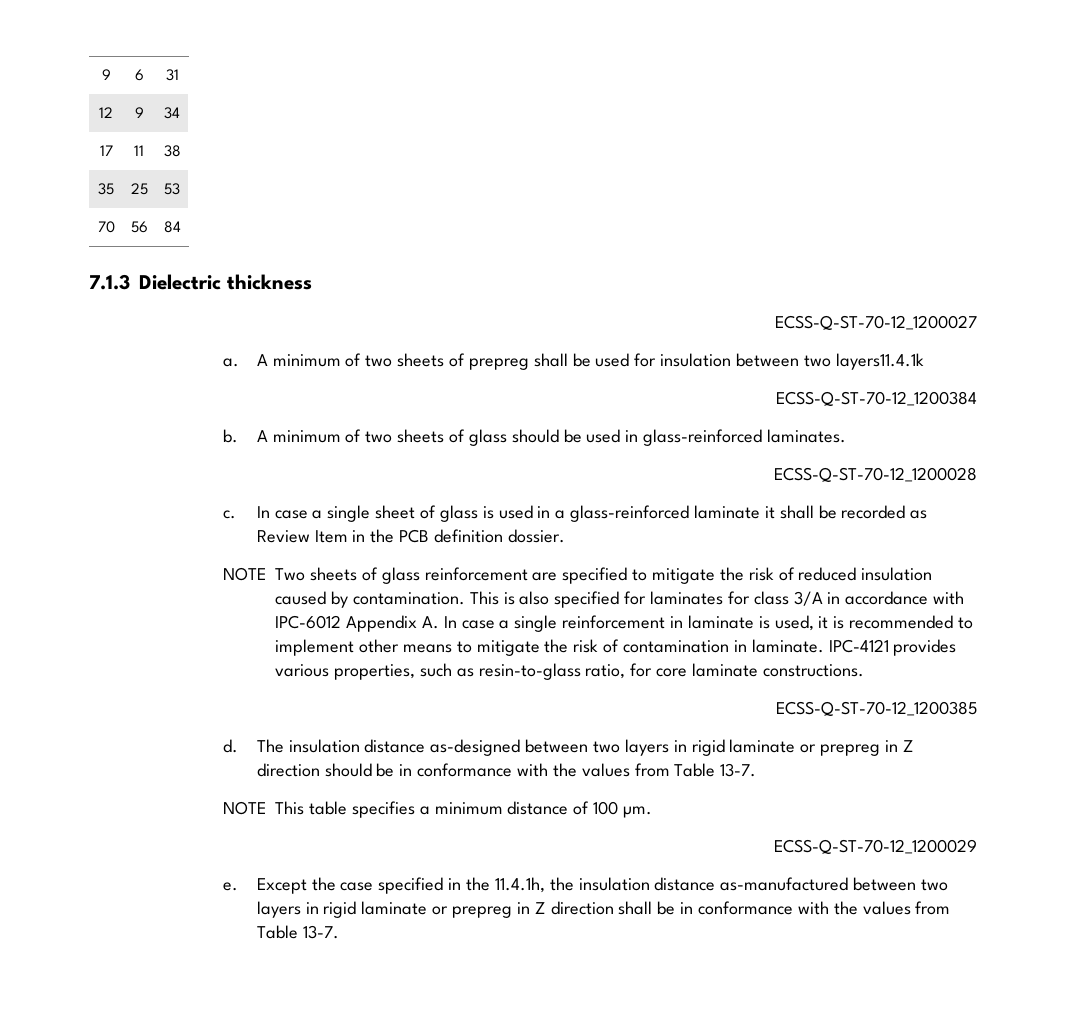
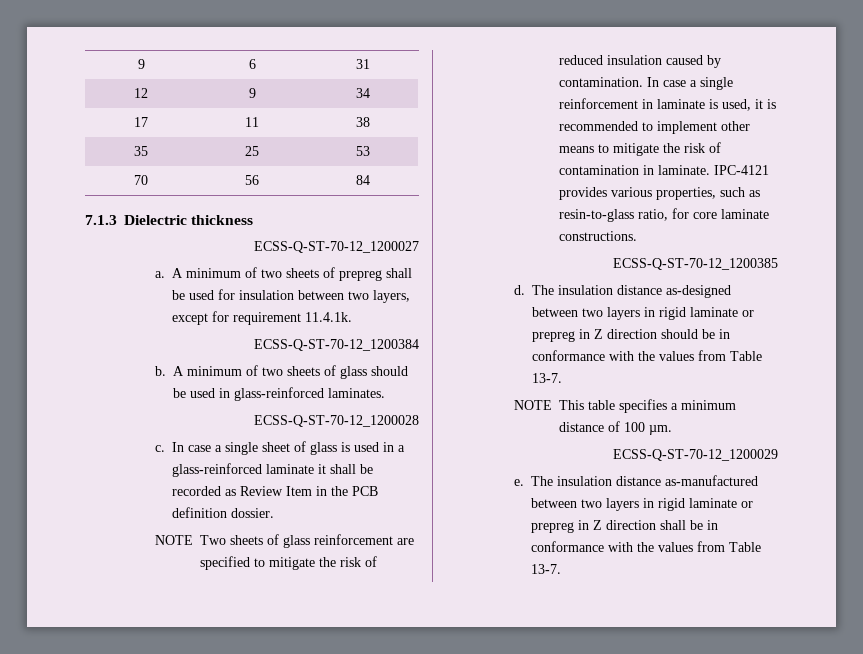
[835,353,924,370] layers11.4.1k -> [373,290,411,303] [172,311,353,325] layers, except for requirement 11.4.1k.
[469,591,965,608] [275,615,439,632] This is also specified for laminates for class 3/A in accordance with IPC-6012 Appendix A. -> (643, 82) none
[256,877,574,894] Except the case specified in the 11.4.1h, the -> [531,476,554,486] The

